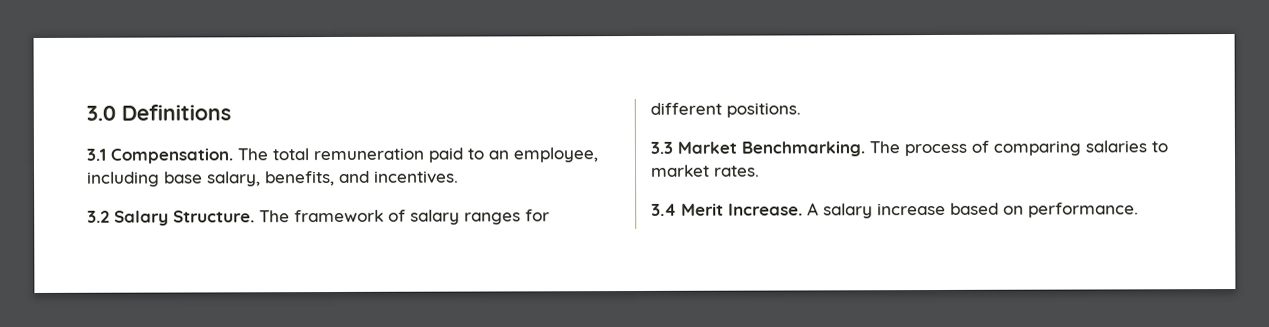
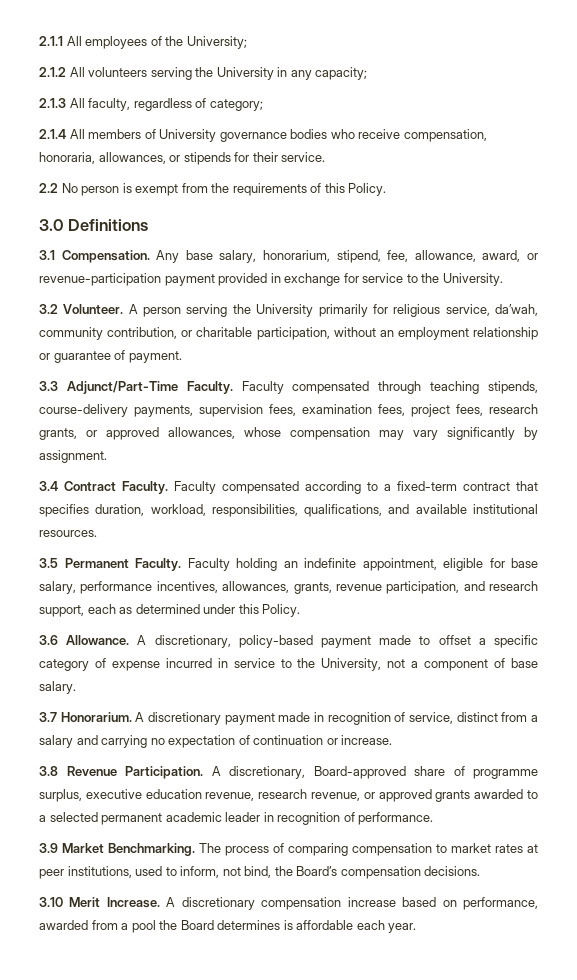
[86,104,231,121] [86,147,598,164] [87,170,459,187] [87,209,550,226] [650,102,801,118] [650,141,673,154] 3.0 Definitions // 3.1 Compensation. The total remuneration paid to an employee, including base salary, benefits, and incentives. // 3.2 Salary Structure. The framework of salary ranges for different positions. // 3.3 -> [39,36,247,49] [39,67,368,80] [39,98,263,111] [39,129,487,142] [39,152,326,165] [39,183,387,196] [39,219,149,231] [39,250,539,263] [39,273,503,286] [39,304,538,317] [39,327,538,340] [39,350,182,363] [39,381,538,394] [39,404,538,417] [39,427,538,440] [39,450,107,463] [39,481,538,494] [39,504,538,517] [39,530,97,537] [39,558,538,571] [39,581,538,594] [39,604,301,617] [39,635,538,648] [39,658,538,671] [39,681,76,694] [39,712,539,725] [39,735,393,748] [39,766,538,779] [39,789,539,802] [39,812,434,825] [39,843,58,853] 2.1.1 All employees of the University; // 2.1.2 All volunteers serving the University in any capacity; // 2.1.3 All faculty, regardless of category; // 2.1.4 All members of University governance bodies who receive compensation, honoraria, allowances, or stipends for their service. // 2.2 No person is exempt from the requirements of this Policy. // 3.0 Definitions // 3.1 Compensation. Any base salary, honorarium, stipend, fee, allowance, award, or revenue-participation payment provided in exchange for service to the University. // 3.2 Volunteer. A person serving the University primarily for religious service, da’wah, community contribution, or charitable participation, without an employment relationship or guarantee of payment. // 3.3 Adjunct/Part-Time Faculty. Faculty compensated through teaching stipends, course-delivery payments, supervision fees, examination fees, project fees, research grants, or approved allowances, whose compensation may vary significantly by assignment. // 3.4 Contract Faculty. Faculty compensated according to a fixed-term contract that specifies duration, workload, responsibilities, qualifications, and available institutional resources. // 3.5 Permanent Faculty. Faculty holding an indefinite appointment, eligible for base salary, performance incentives, allowances, grants, revenue participation, and research support, each as determined under this Policy. // 3.6 Allowance. A discretionary, policy-based payment made to offset a specific category of expense incurred in service to the University, not a component of base salary. // 3.7 Honorarium. A discretionary payment made in recognition of service, distinct from a salary and carrying no expectation of continuation or increase. // 3.8 Revenue Participation. A discretionary, Board-approved share of programme surplus, executive education revenue, research revenue, or approved grants awarded to a selected permanent academic leader in recognition of performance. // 3.9
[1085,140,1147,153] salaries -> [352,843,432,856] compensation
[714,165,760,177] [651,203,677,216] rates. // 3.4 -> [495,844,538,853] [39,866,481,879] [39,897,63,907] rates at peer institutions, used to inform, not bind, the Board’s compensation decisions. // 3.10
[823,203,873,219] salary -> [181,897,342,910] discretionary compensation
[1028,202,1139,218] performance. -> [463,897,538,910] [39,920,417,933] performance, awarded from a pool the Board determines is affordable each year.

